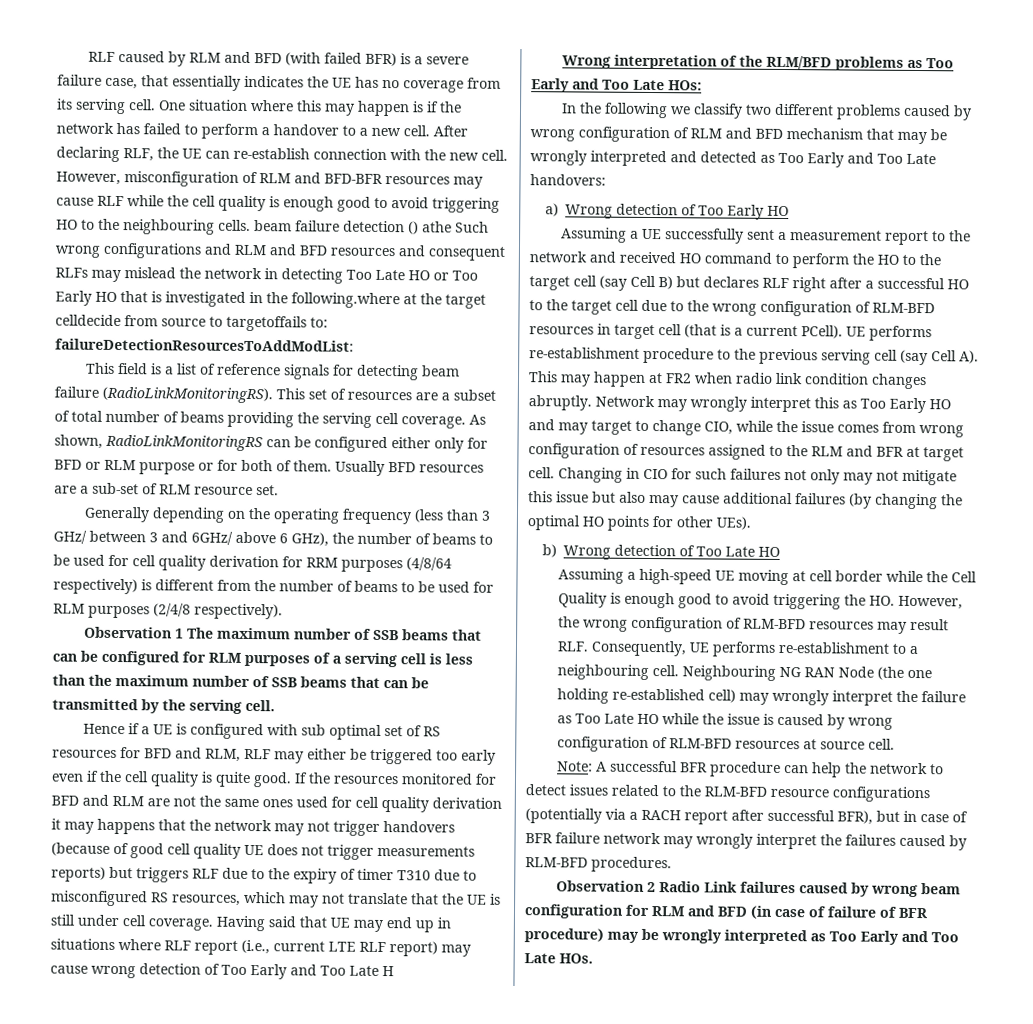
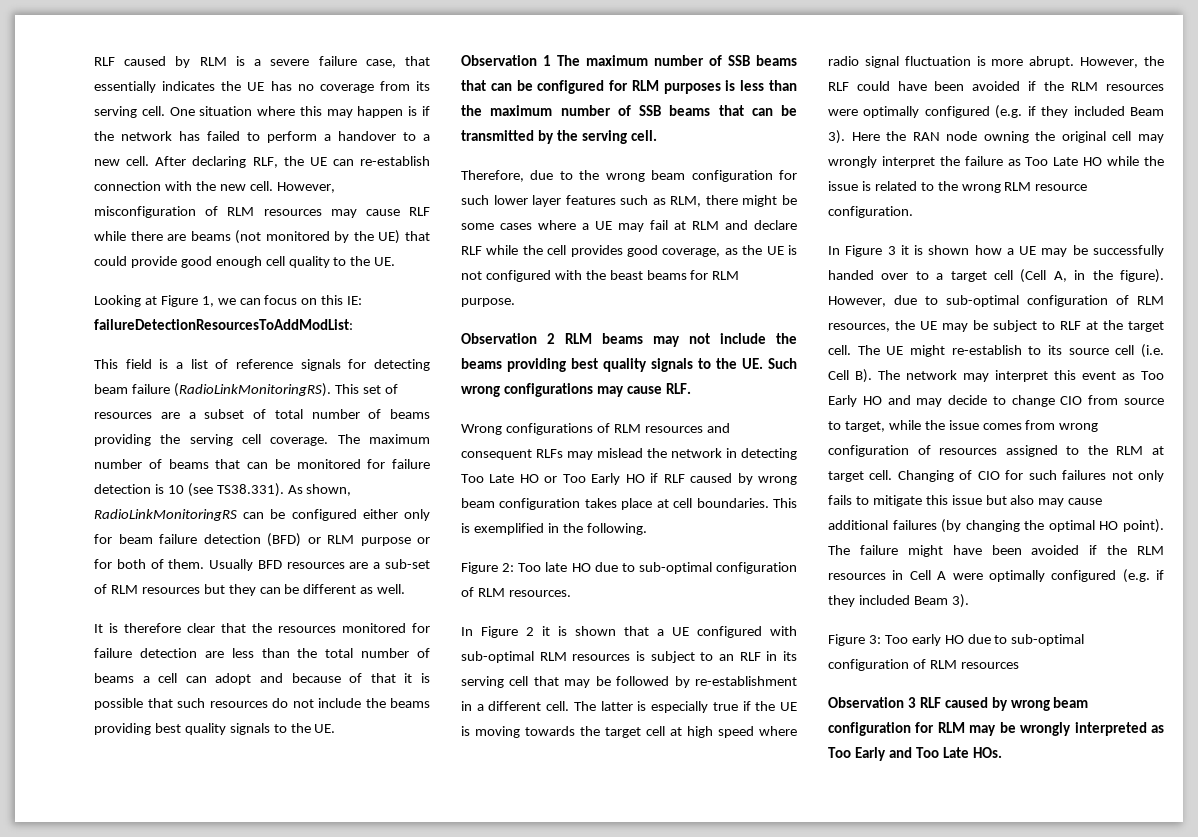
[223,51,397,67] and BFD (with failed BFR) -> (227, 61) none
[294,172,383,184] and BFD-BFR -> (255, 211) none
[167,195,500,213] [56,218,489,235] [55,242,505,261] [55,267,478,284] [55,290,486,309] [55,314,328,332] the cell quality is enough good to avoid triggering HO to the neighbouring cells. beam failure detection () athe Such wrong configurations and RLM and BFD resources and consequent RLFs may mislead the network in detecting Too Late HO or Too Early HO that is investigated in the following.where at the target celldecide from source to targetoffails to: -> [130,230,430,244] [94,256,396,268] [94,295,363,307] there are beams (not monitored by the UE) that could provide good enough cell quality to the UE. // Looking at Figure 1, we can focus on this IE:
(466, 422) none -> [337,434,430,444] [94,459,430,469] [94,483,284,497] The maximum number of beams that can be monitored for failure detection is 10 (see TS38.331).
[54,459,82,470] BFD -> [118,533,301,547] beam failure detection (BFD)
[194,485,279,496] [83,506,491,525] [53,530,493,547] [53,554,452,573] [53,578,494,595] [53,603,283,620] resource set. // Generally depending on the operating frequency (less than 3 GHz/ between 3 and 6GHz/ above 6 GHz), the number of beams to be used for cell quality derivation for RRM purposes (4/8/64 respectively) is different from the number of beams to be used for RLM purposes (2/4/8 respectively). -> [141,584,406,596] [94,623,430,633] [94,648,430,658] [94,673,431,685] [94,698,430,710] [94,723,336,735] resources but they can be different as well. // It is therefore clear that the resources monitored for failure detection are less than the total number of beams a cell can adopt and because of that it is possible that such resources do not include the beams providing best quality signals to the UE.
[313,652,426,668] of a serving cell -> (721, 88) none
[82,723,441,740] [52,747,496,765] [51,770,497,788] [51,794,502,813] [51,818,455,836] [51,842,475,860] [51,866,477,884] [51,890,501,908] [50,914,451,933] [50,938,471,957] [50,963,394,980] [561,54,954,71] [531,78,702,93] [560,102,972,121] [530,126,947,145] [530,150,936,168] [530,174,606,186] [545,203,790,220] [560,227,971,246] [529,251,941,269] [529,275,969,293] [529,299,935,317] [529,323,932,342] [529,347,979,366] [528,371,927,390] [528,395,839,413] Hence if a UE is configured with sub optimal set of RS resources for BFD and RLM, RLF may either be triggered too early even if the cell quality is quite good. If the resources monitored for BFD and RLM are not the same ones used for cell quality derivation it may happens that the network may not trigger handovers (because of good cell quality UE does not trigger measurements reports) but triggers RLF due to the expiry of timer T310 due to misconfigured RS resources, which may not translate that the UE is still under cell coverage. Having said that UE may end up in situations where RLF report (i.e., current LTE RLF report) may cause wrong detection of Too Early and Too Late H // Wrong interpretation of the RLM/BFD problems as Too Early and Too Late HOs: // In the following we classify two different problems caused by wrong configuration of RLM and BFD mechanism that may be wrongly interpreted and detected as Too Early and Too Late handovers: // a) Wrong detection of Too Early HO // Assuming a UE successfully sent a measurement report to the network and received HO command to perform the HO to the target cell (say Cell B) but declares RLF right after a successful HO to the target cell due to the wrong configuration of RLM-BFD resources in target cell (that is a current PCell). UE performs re-establishment procedure to the previous serving cell (say Cell A). This may happen at FR2 when radio link condition changes abruptly. Network may wrongly interpret this -> [461,170,797,182] [461,195,797,207] [461,220,797,232] [461,245,797,257] [461,270,740,282] [461,298,515,307] [461,333,797,347] [461,358,797,372] [461,383,691,397] [461,423,730,435] [461,448,797,460] [461,473,797,485] [461,498,797,510] [461,523,647,535] [461,562,797,574] [461,587,571,597] [461,626,797,638] [461,651,797,663] [461,676,797,688] [461,701,797,713] [461,726,797,738] [828,56,1164,68] [828,81,1164,91] [828,105,1164,119] [828,130,1164,144] [828,156,1164,168] [828,181,1088,193] [828,206,913,218] [828,245,1164,257] [828,269,1164,283] [828,295,1164,307] [828,320,1164,332] [828,344,1164,358] [828,369,1116,383] Therefore, due to the wrong beam configuration for such lower layer features such as RLM, there might be some cases where a UE may fail at RLM and declare RLF while the cell provides good coverage, as the UE is not configured with the beast beams for RLM purpose. // Observation 2 RLM beams may not include the beams providing best quality signals to the UE. Such wrong configurations may cause RLF. // Wrong configurations of RLM resources and consequent RLFs may mislead the network in detecting Too Late HO or Too Early HO if RLF caused by wrong beam configuration takes place at cell boundaries. This is exemplified in the following. // Figure 2: Too late HO due to sub-optimal configuration of RLM resources. // In Figure 2 it is shown that a UE configured with sub-optimal RLM resources is subject to an RLF in its serving cell that may be followed by re-establishment in a different cell. The latter is especially true if the UE is moving towards the target cell at high speed where radio signal fluctuation is more abrupt. However, the RLF could have been avoided if the RLM resources were optimally configured (e.g. if they included Beam 3). Here the RAN node owning the original cell may wrongly interpret the failure as Too Late HO while the issue is related to the wrong RLM resource configuration. // In Figure 3 it is shown how a UE may be successfully handed over to a target cell (Cell A, in the figure). However, due to sub-optimal configuration of RLM resources, the UE may be subject to RLF at the target cell. The UE might re-establish to its source cell (i.e. Cell B). The network may interpret this event
[591,420,632,435] target -> [948,395,988,405] decide
[704,421,733,435] CIO, -> [1060,395,1164,405] [828,421,885,432] CIO from source to target,
[846,445,904,457] and BFR -> (1144, 450) none
[626,467,640,479] in -> [959,470,973,480] of
[843,470,899,485] may not -> [828,495,869,505] fails to
[607,515,751,531] [542,544,781,560] [557,568,977,586] [557,592,963,610] [557,616,949,634] [556,640,919,657] [556,664,932,681] [556,688,966,706] [556,713,893,730] [556,736,895,752] [556,760,944,778] [525,784,930,803] [525,808,968,825] [525,832,967,851] [525,856,672,873] [555,880,796,894] points for other UEs). // b) Wrong detection of Too Late HO // Assuming a high-speed UE moving at cell border while the Cell Quality is enough good to avoid triggering the HO. However, the wrong configuration of RLM-BFD resources may result RLF. Consequently, UE performs re-establishment to a neighbouring cell. Neighbouring NG RAN Node (the one holding re-established cell) may wrongly interpret the failure as Too Late HO while the issue is caused by wrong configuration of RLM-BFD resources at source cell. // Note: A successful BFR procedure can help the network to detect issues related to the RLM-BFD resource configurations (potentially via a RACH report after successful BFR), but in case of BFR failure network may wrongly interpret the failures caused by RLM-BFD procedures. // Observation 2 Radio Link failures -> [1123,519,1164,533] [828,545,1164,557] [828,569,1164,583] [828,594,969,608] [828,634,1085,646] [828,659,1019,671] [828,697,941,708] point). The failure might have been avoided if the RLM resources in Cell A were optimally configured (e.g. if they included Beam 3). // Figure 3: Too early HO due to sub-optimal configuration of RLM resources // Observation 3 RLF
[687,905,928,919] [524,928,604,943] and BFD (in case of failure of BFR procedure) -> (965, 727) none

